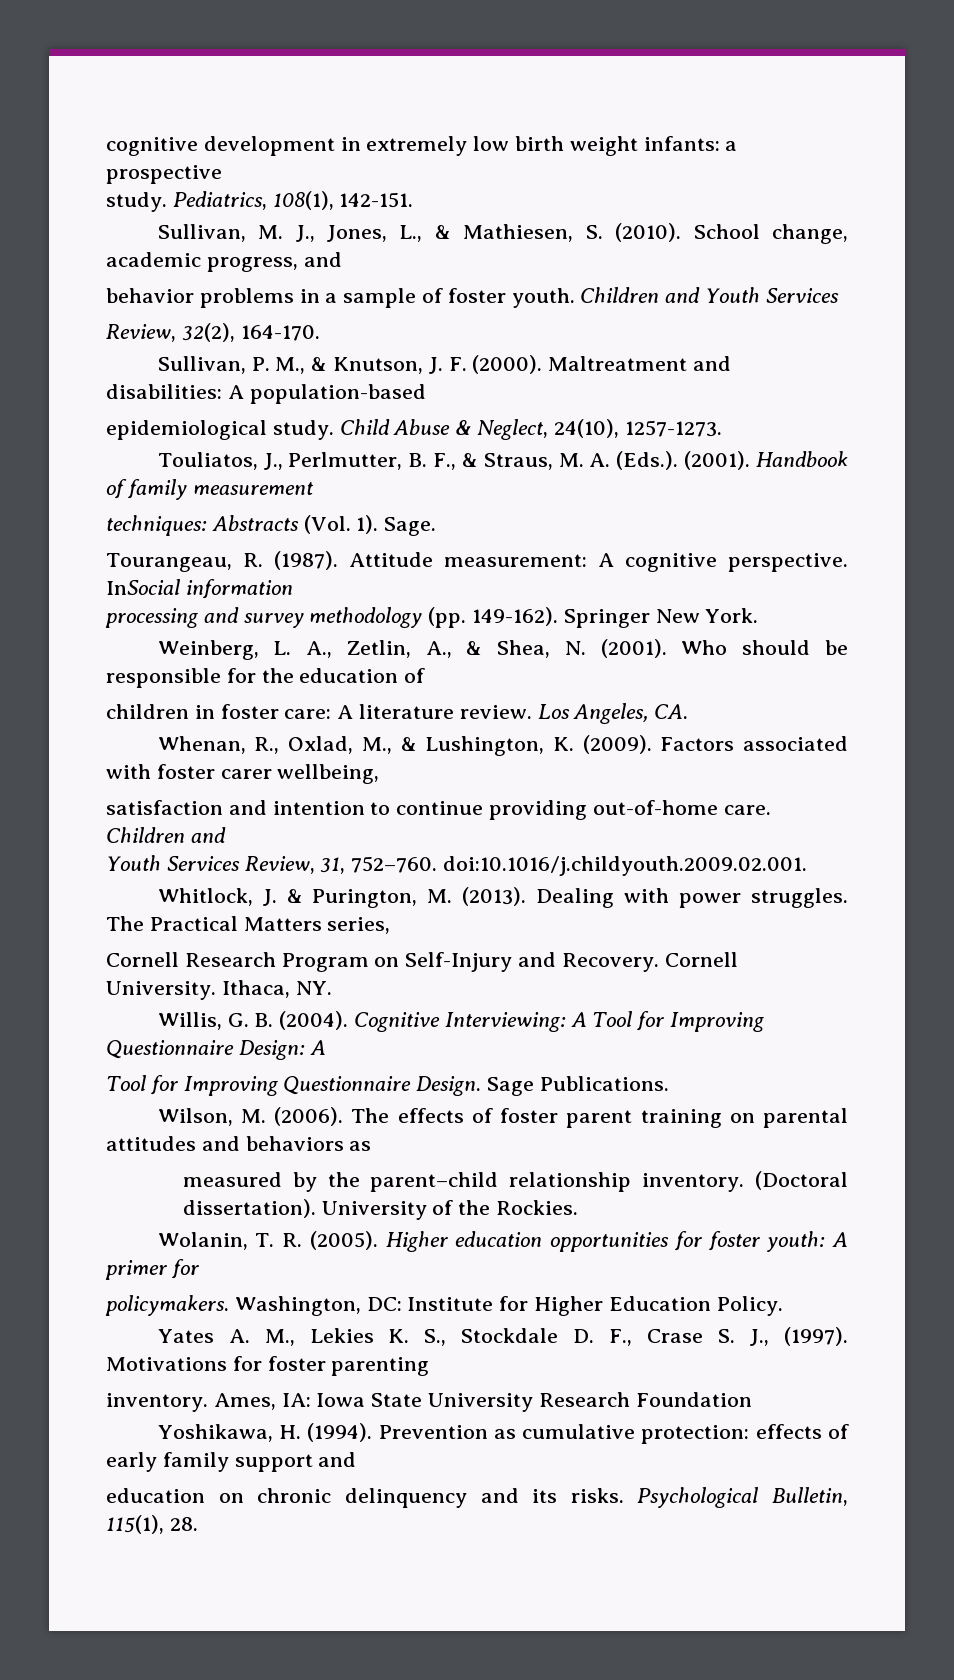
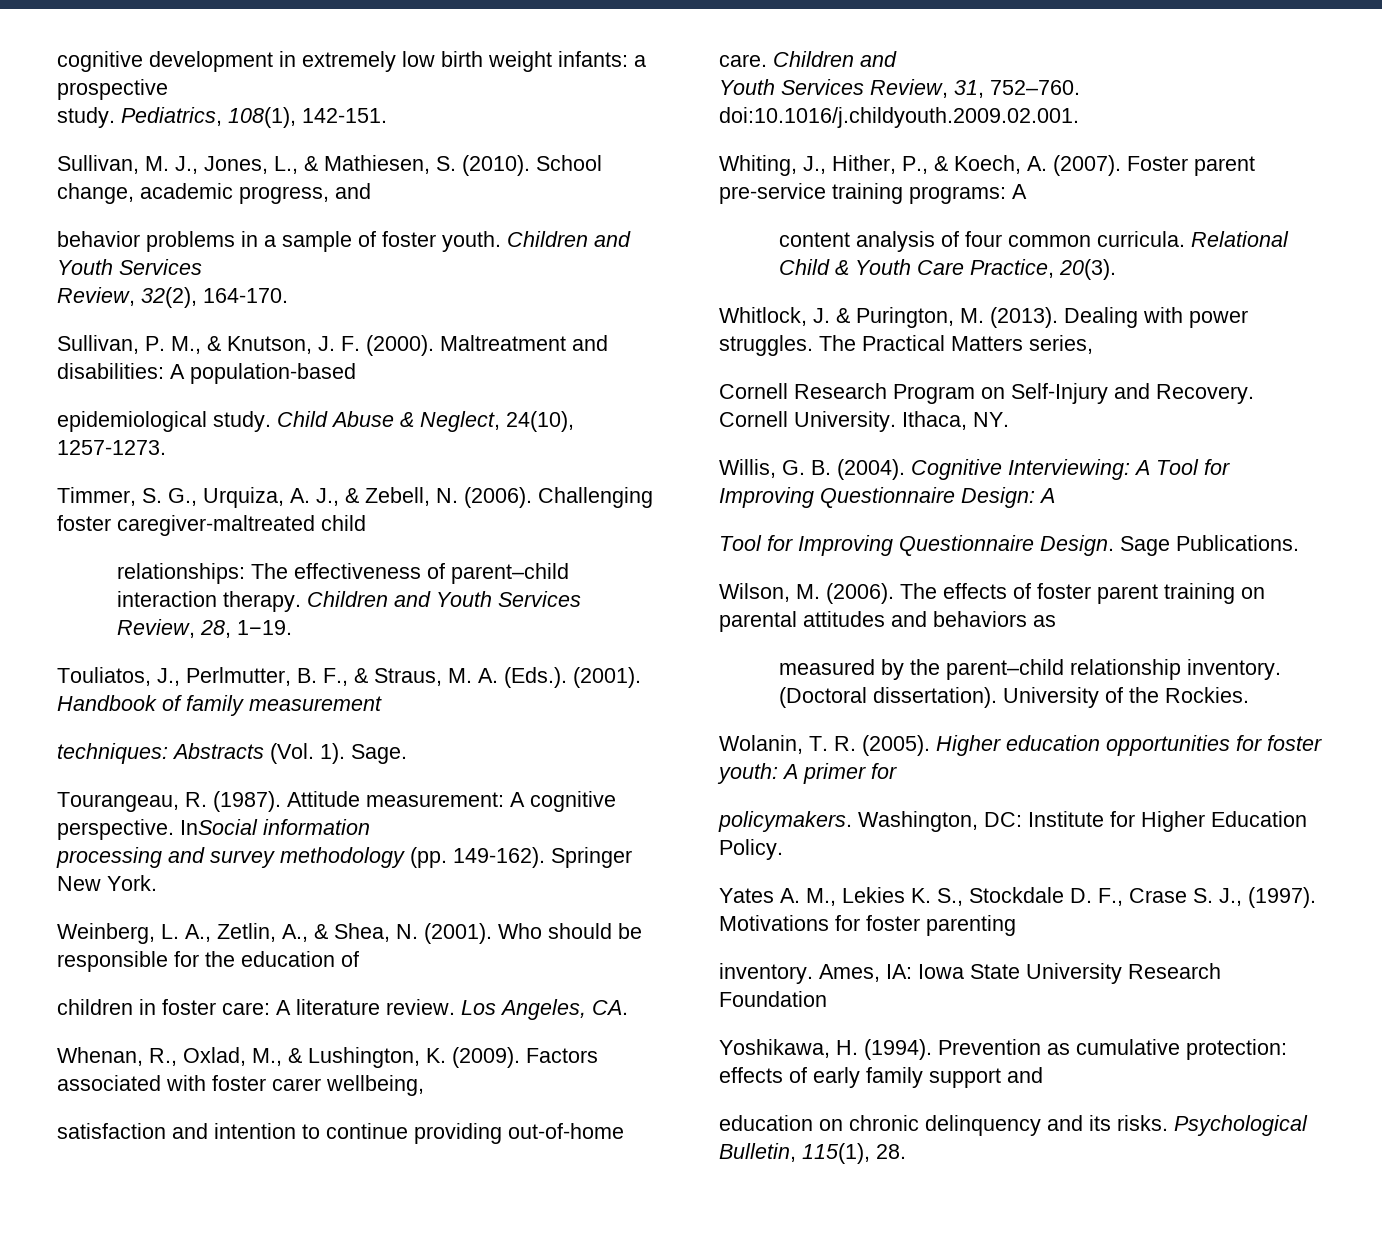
(722, 428) none -> [57,487,653,508] [57,515,366,536] [116,563,569,584] [116,591,581,612] [116,619,292,638] // Timmer, S. G., Urquiza, A. J., & Zebell, N. (2006). Challenging foster caregiver-maltreated child // relationships: The effectiveness of parent–child interaction therapy. Children and Youth Services Review, 28, 1−19.
(808, 866) none -> [719,155,1255,176] [719,183,1027,204] [778,231,1289,252] [778,259,1116,280] // Whiting, J., Hither, P., & Koech, A. (2007). Foster parent pre-service training programs: A // content analysis of four common curricula. Relational Child & Youth Care Practice, 20(3).

